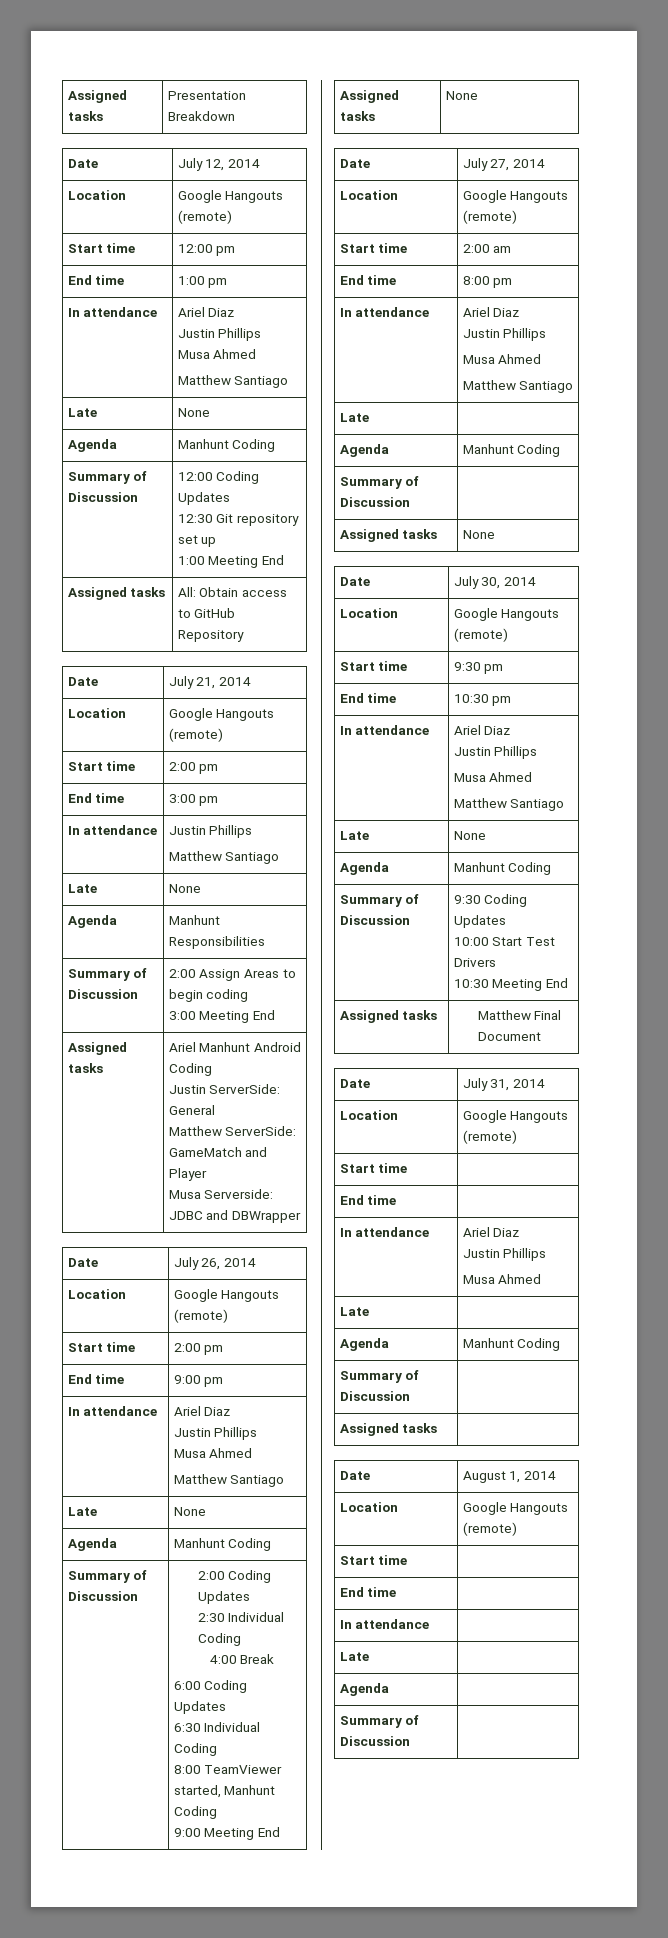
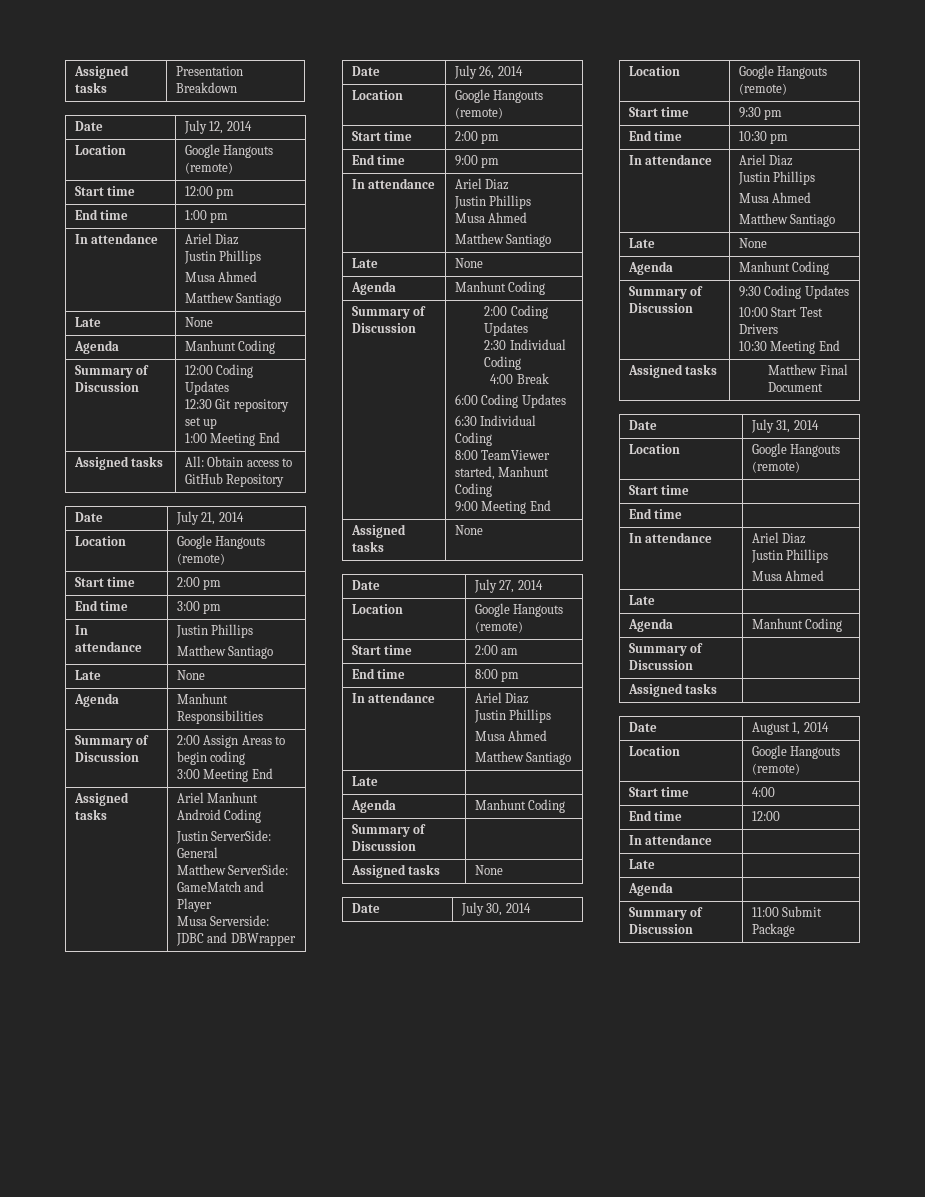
[339,1587,397,1597] // End time | -> [751,787,775,797] [628,810,683,821] [751,811,780,821] 4:00 // End time | 12:00
(410, 1741) none -> [751,906,823,917] [751,923,795,937] 11:00 Submit Package

